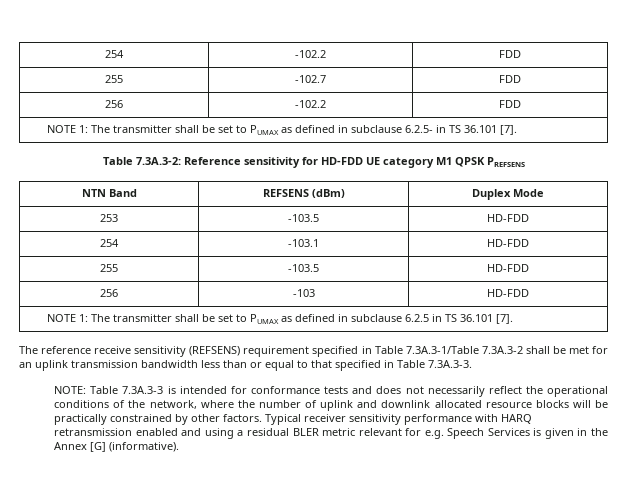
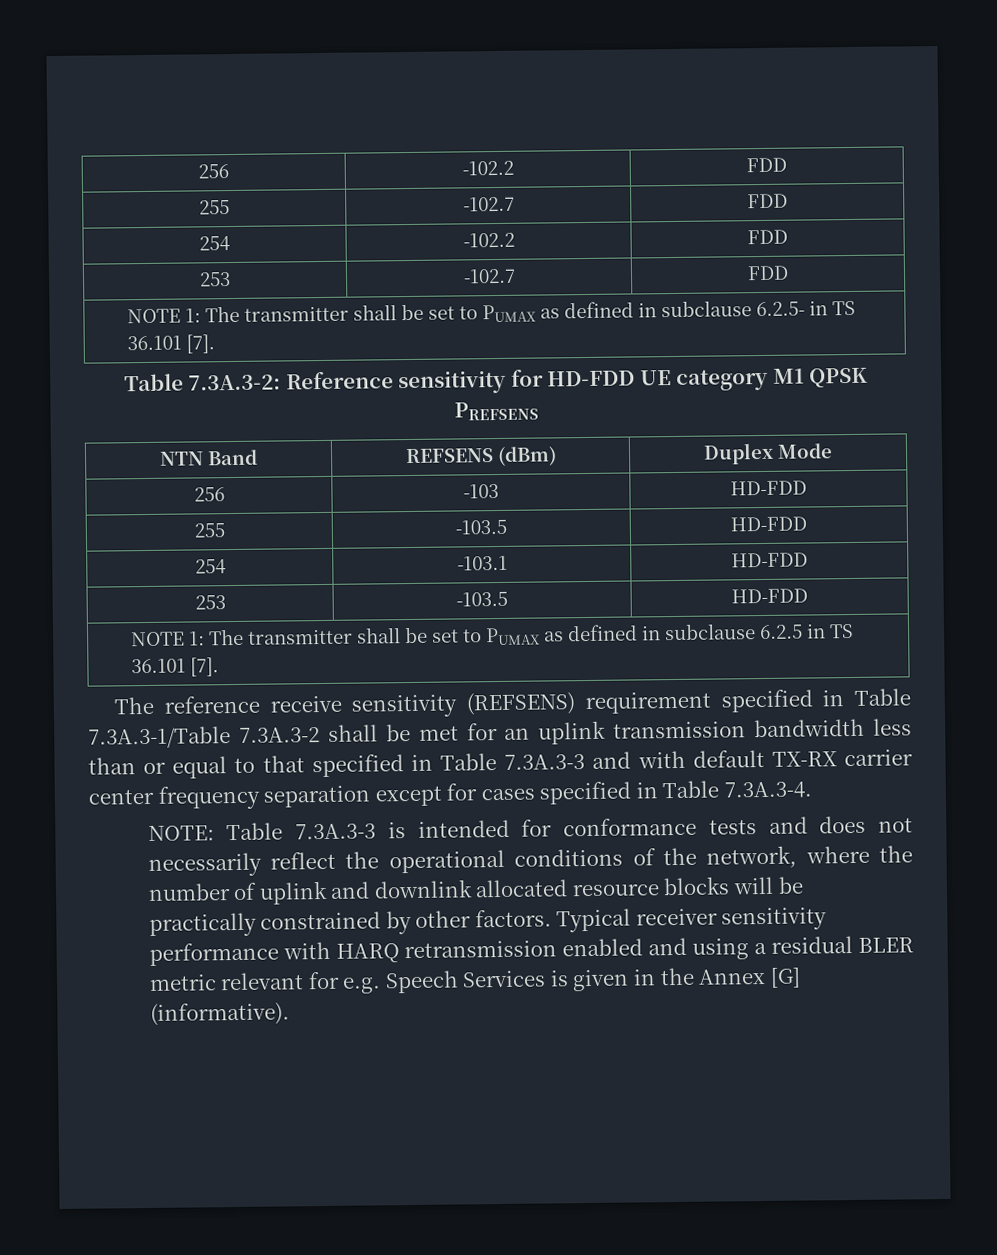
[105,50,124,58] 254 -> [198,164,229,179] 256
[105,100,123,108] [295,100,326,108] [499,100,521,108] 256 | -102.2 | FDD -> [199,236,230,251] [462,232,515,248] [747,229,788,245] [199,272,231,287] [462,268,516,284] [747,265,789,281] 254 | -102.2 | FDD // 253 | -102.7 | FDD
[100,214,118,222] 253 -> [193,487,225,502] [462,483,499,499] [730,480,807,496] [193,523,225,538] 256 | -103 | HD-FDD // 255
[100,264,118,272] [288,264,319,272] [487,264,529,272] [100,289,118,297] [292,289,315,297] [487,289,529,297] 255 | -103.5 | HD-FDD // 256 | -103 | HD-FDD -> [194,595,226,610] [455,591,508,607] [731,588,808,604] 253 | -103.5 | HD-FDD
[428,360,472,368] 7.3A.3-3. -> [504,749,914,770] [88,780,812,810] 7.3A.3-3 and with default TX-RX carrier center frequency separation except for cases specified in Table 7.3A.3-4.

